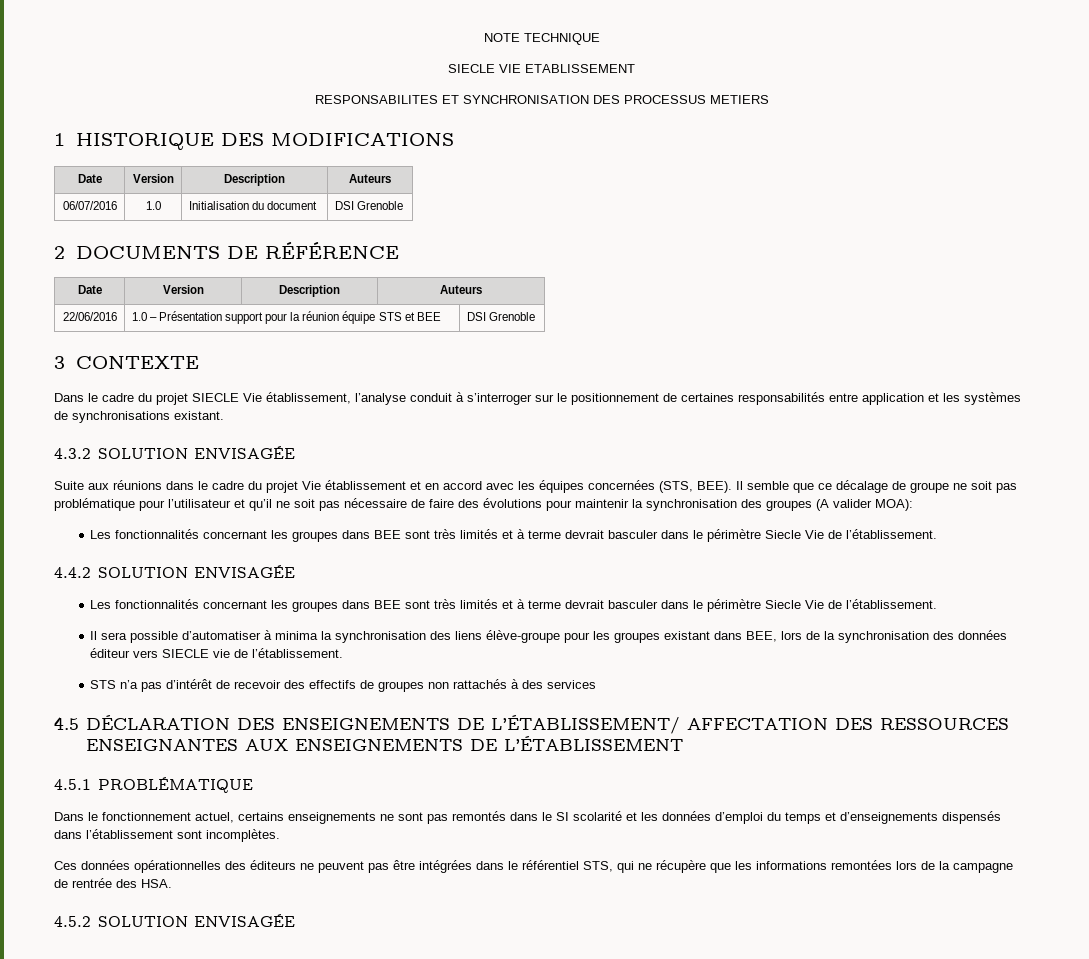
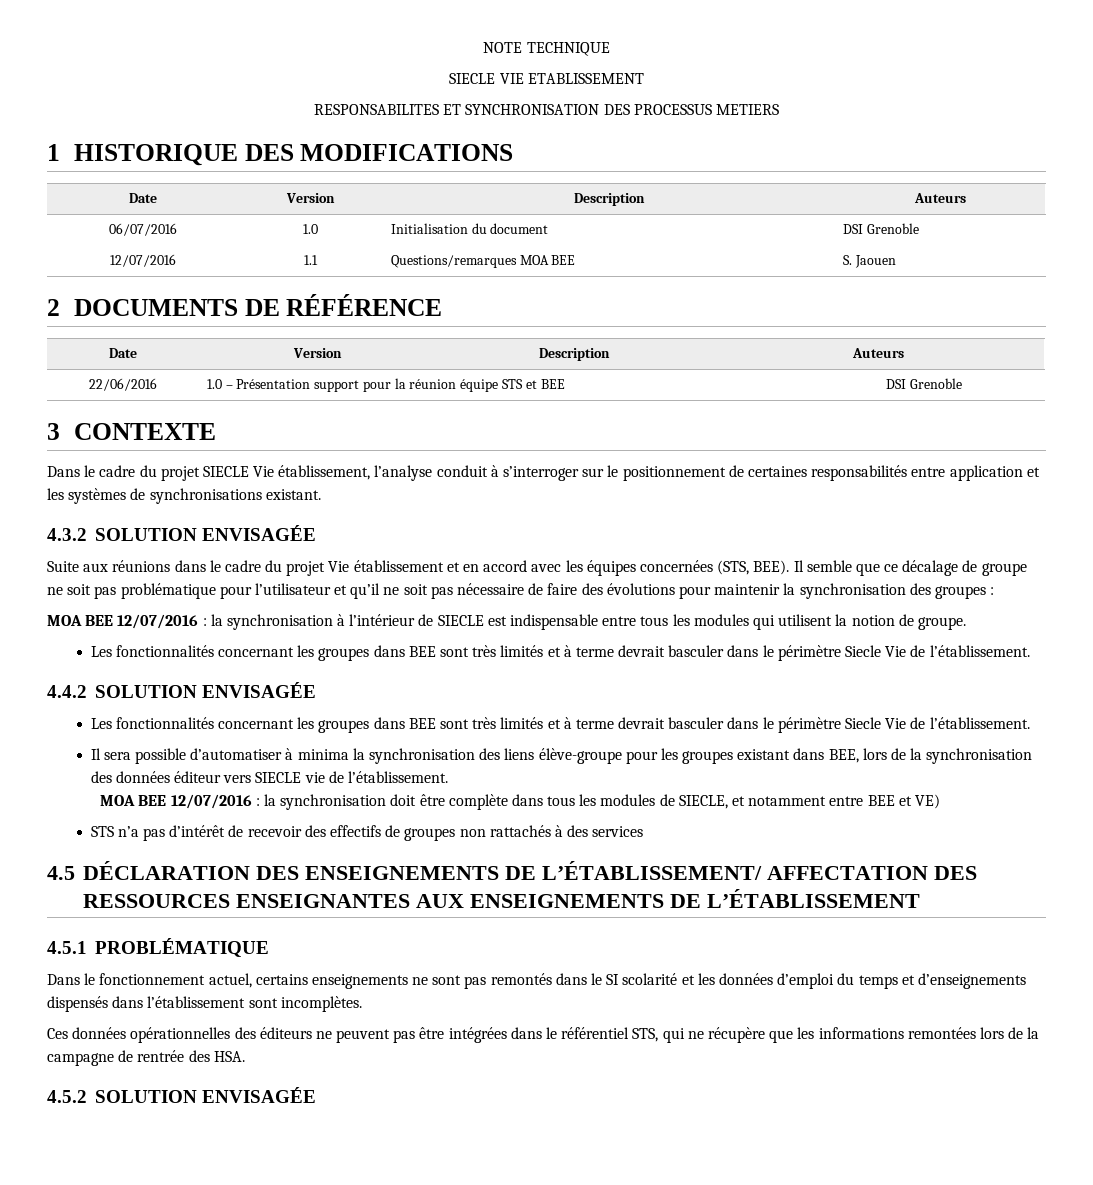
(403, 205) none -> [109,254,176,267] [303,255,318,265] [390,255,576,268] [842,255,896,268] // 12/07/2016 | 1.1 | Questions/remarques MOA BEE | S. Jaouen
[816,499,913,511] (A valider MOA): -> [990,587,995,595] [47,614,966,630] : // MOA BEE 12/07/2016 : la synchronisation à l’intérieur de SIECLE est indispensable entre tous les modules qui utilisent la notion de groupe.
(344, 653) none -> [100,794,940,810] // MOA BEE 12/07/2016 : la synchronisation doit être complète dans tous les modules de SIECLE, et notamment entre BEE et VE)

